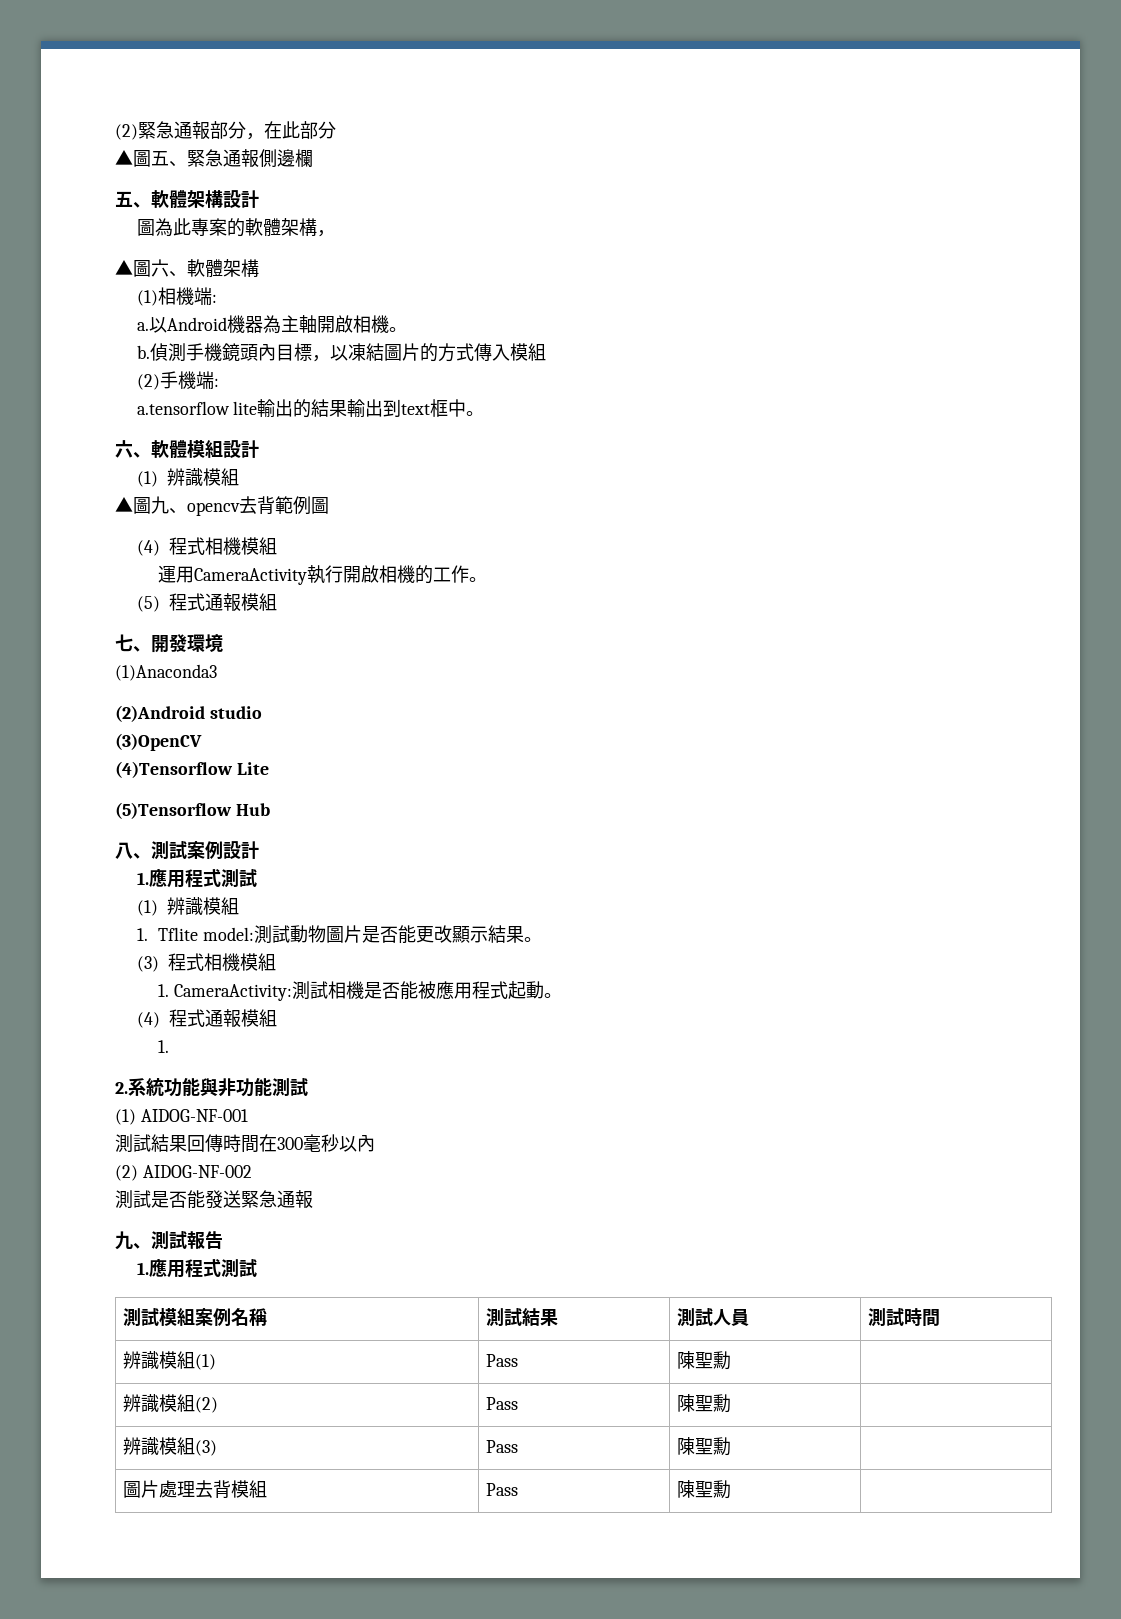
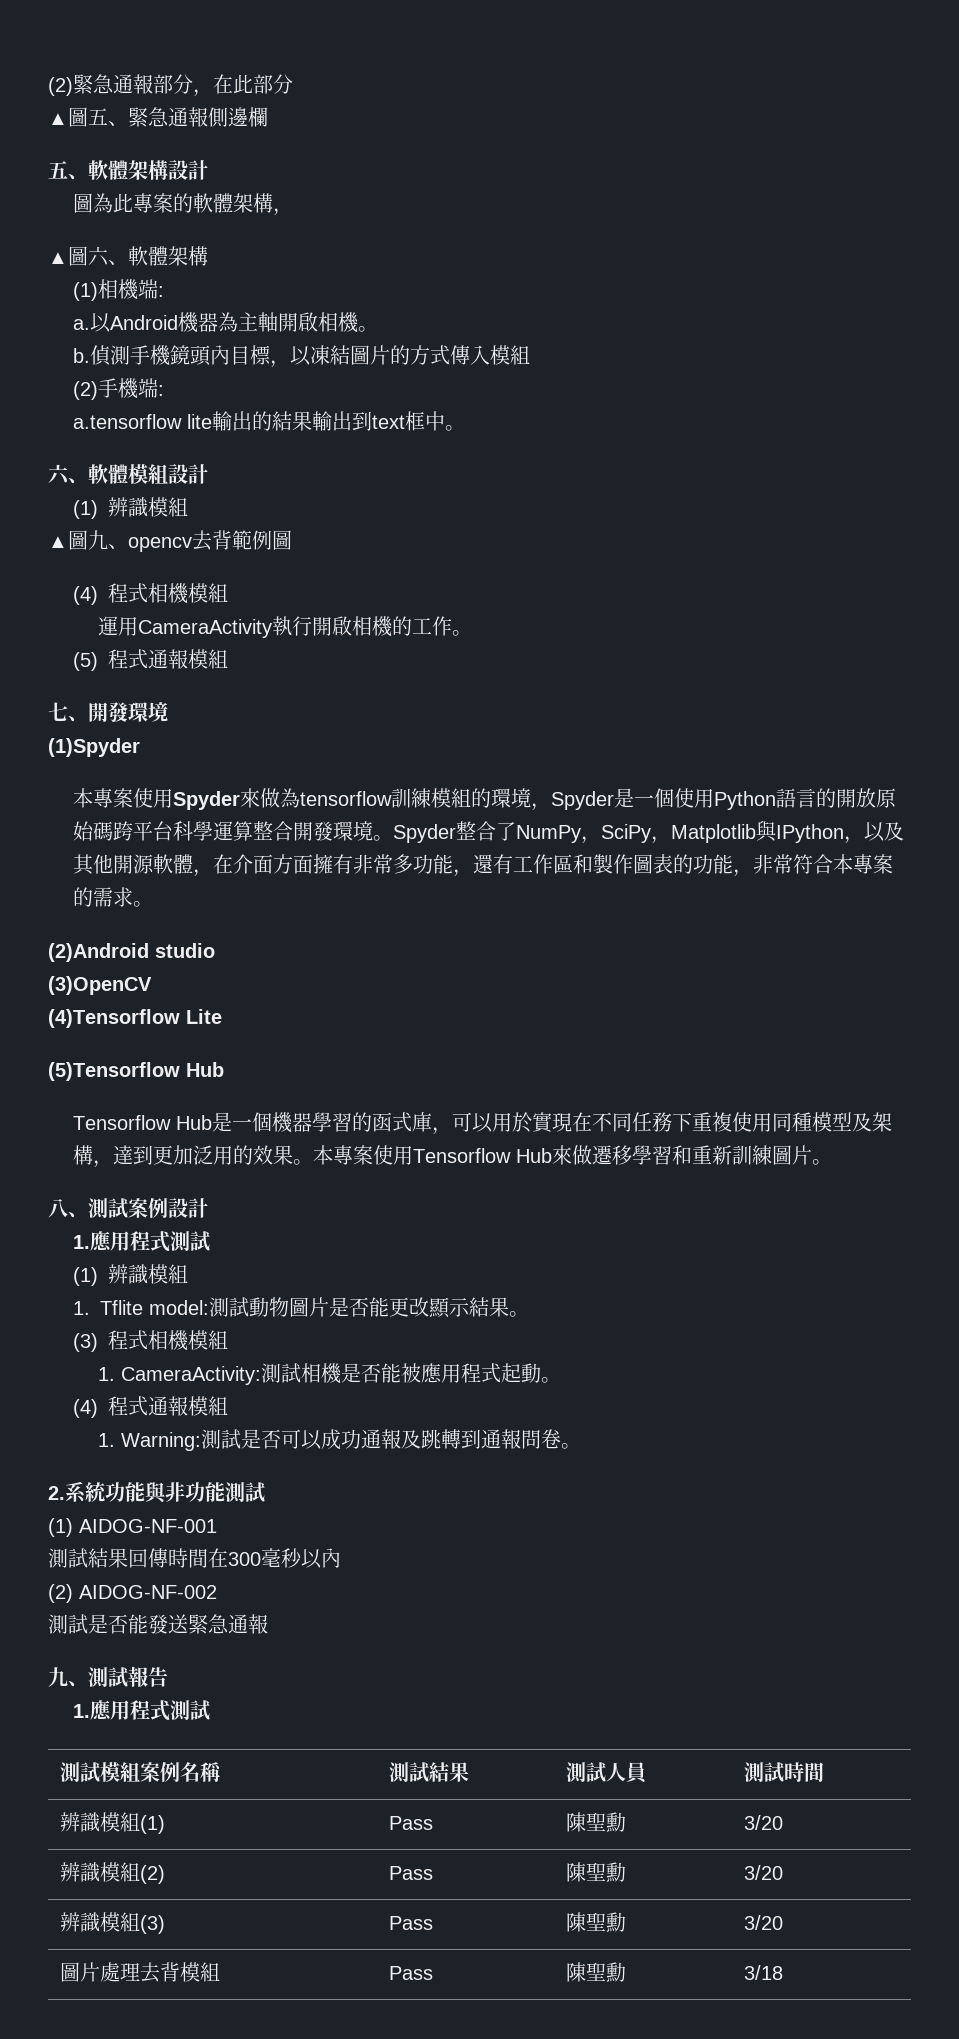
[115,664,217,681] (1)Anaconda3 -> [48,738,140,757] [72,788,896,811] [72,820,904,844] [72,854,893,877] [72,887,153,907] (1)Spyder // 本專案使用Spyder來做為tensorflow訓練模組的環境，Spyder是一個使用Python語言的開放原始碼跨平台科學運算整合開發環境。Spyder整合了NumPy，SciPy，Matplotlib與IPython，以及其他開源軟體，在介面方面擁有非常多功能，還有工作區和製作圖表的功能，非常符合本專案的需求。
(270, 809) none -> [72,1112,892,1135] [72,1145,832,1168] // Tensorflow Hub是一個機器學習的函式庫，可以用於實現在不同任務下重複使用同種模型及架構，達到更加泛用的效果。本專案使用Tensorflow Hub來做遷移學習和重新訓練圖片。
(170, 1046) none -> [120,1429,581,1451] Warning:測試是否可以成功通報及跳轉到通報問卷。
(731, 1360) none -> [744,1815,784,1830] 3/20
(731, 1403) none -> [744,1865,784,1880] 3/20
(731, 1446) none -> [744,1915,784,1930] 3/20
(731, 1489) none -> [744,1965,784,1980] 3/18

